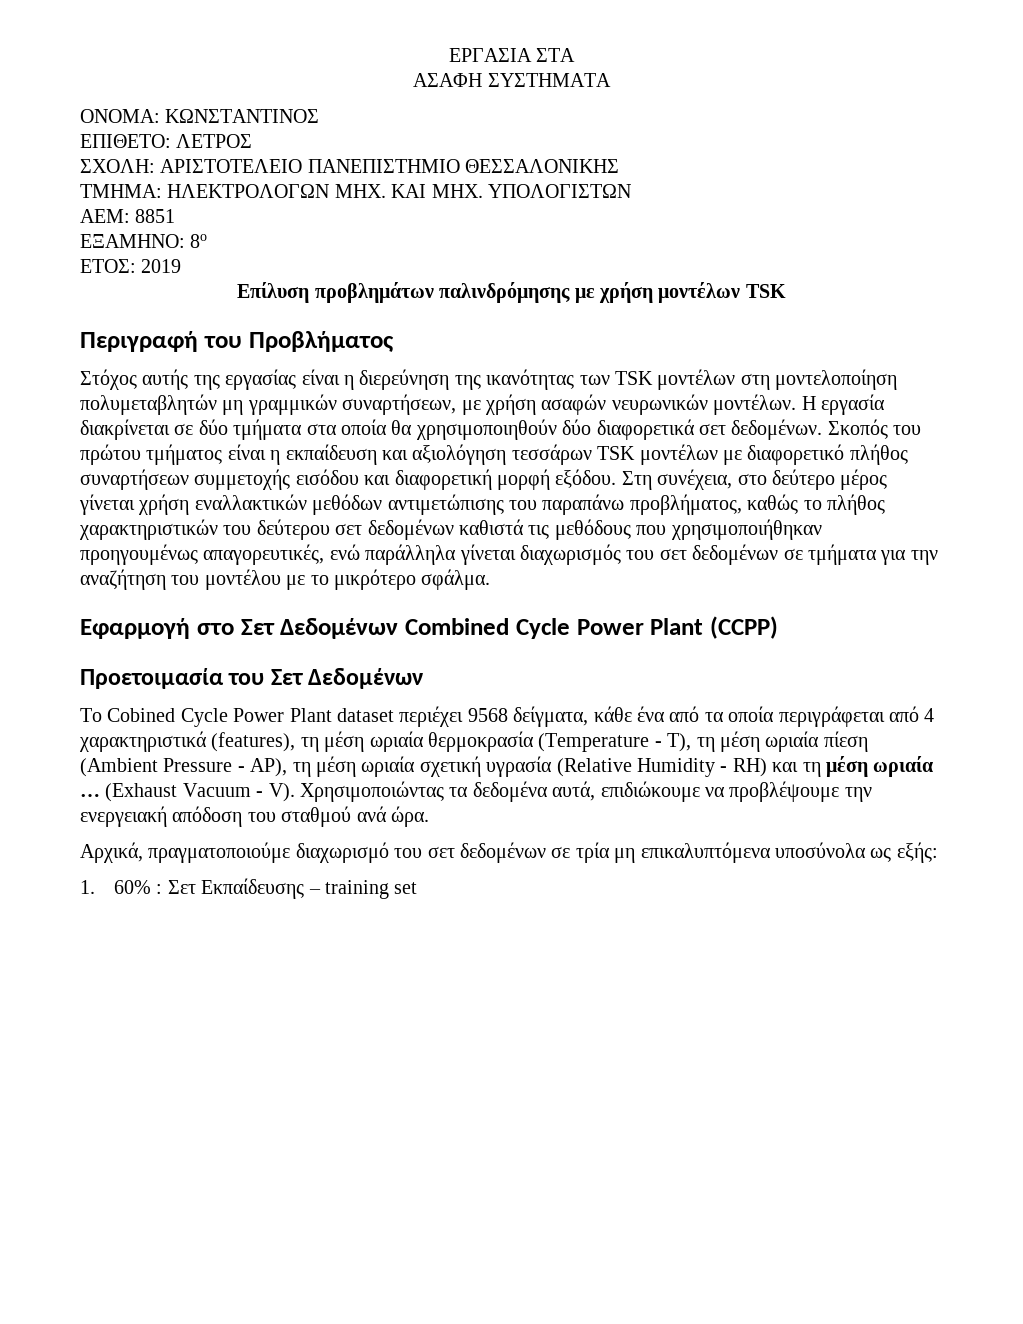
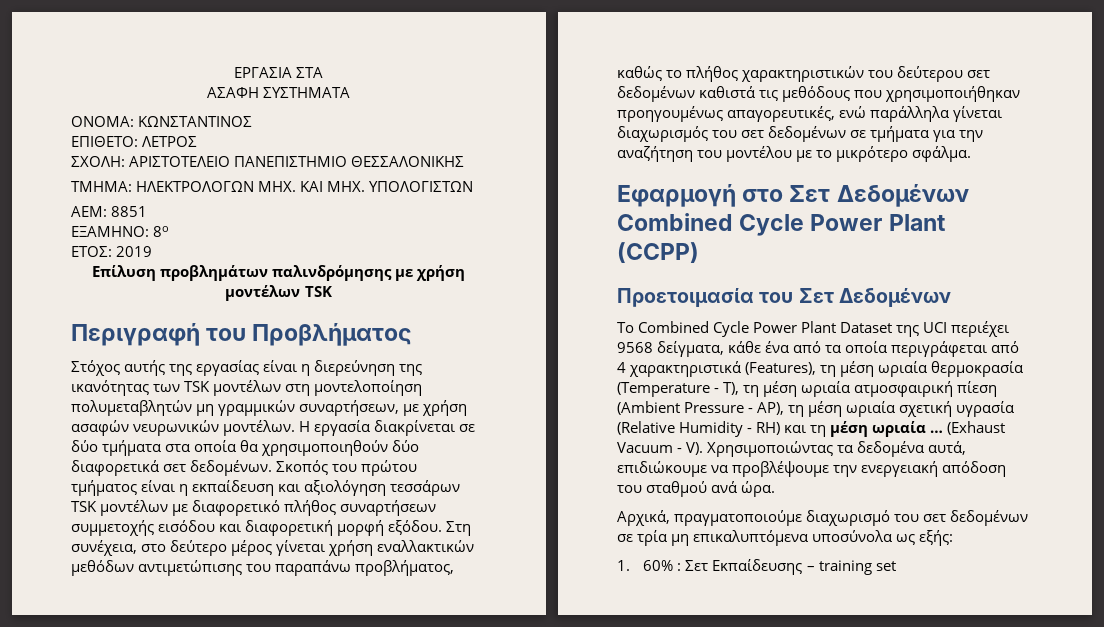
[107,708,394,727] Cobined Cycle Power Plant dataset -> [638,321,948,337] Combined Cycle Power Plant Dataset της UCI
[211,732,296,752] (features), -> [745,362,817,375] (Features),
(820, 741) none -> [854,381,954,397] ατμοσφαιρική

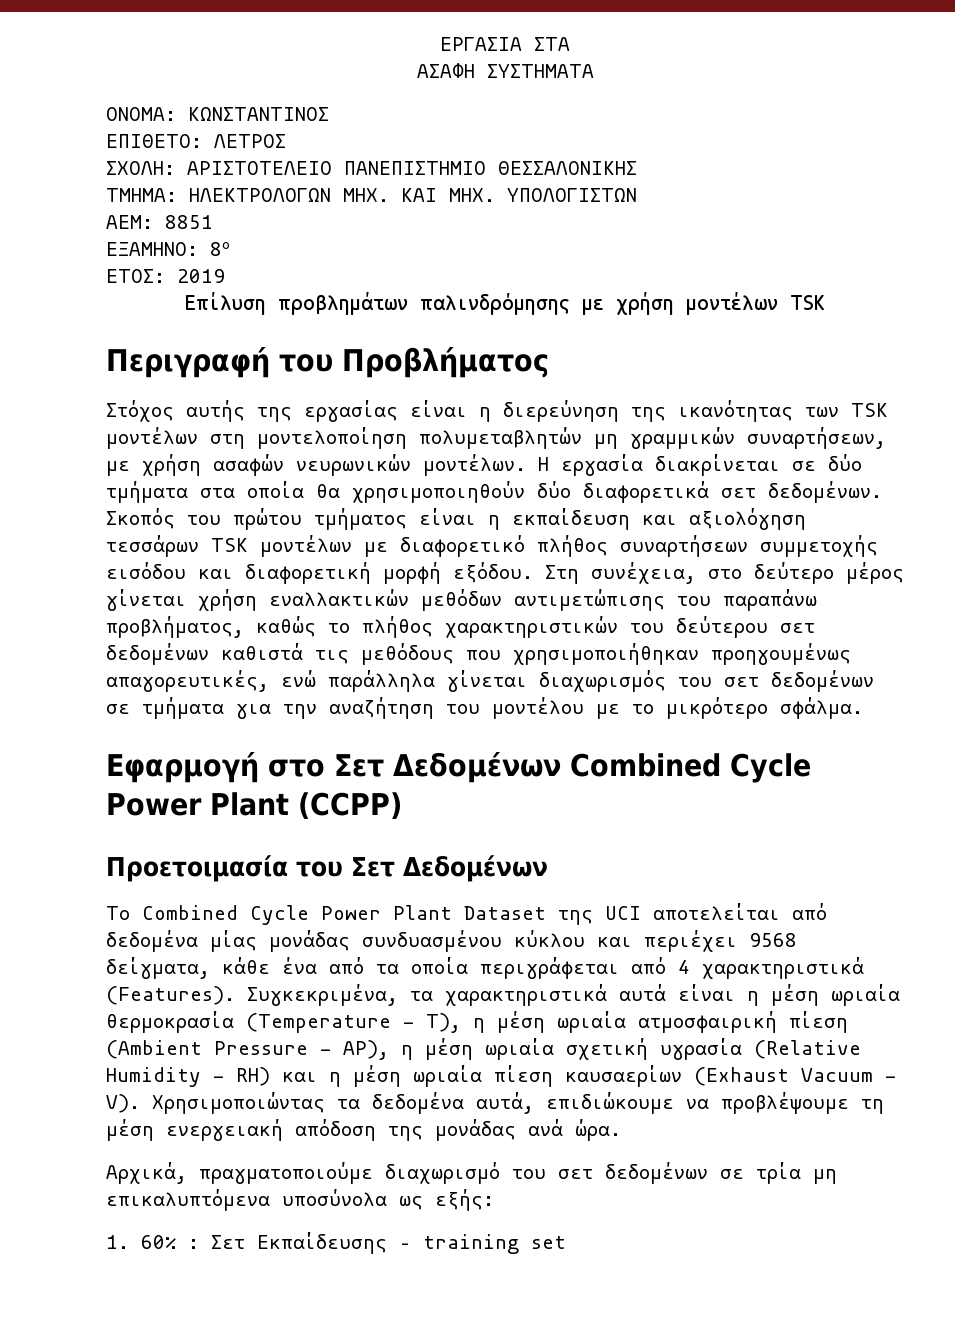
(948, 327) none -> [653,903,827,920] [106,930,632,952] αποτελείται από δεδομένα μίας μονάδας συνδυασμένου κύκλου και
[745,362,837,377] (Features), τη -> [106,984,759,1007] (Features). Συγκεκριμένα, τα χαρακτηριστικά αυτά είναι η
[743,385,760,397] τη -> [473,1018,485,1033] η
[788,405,805,417] τη -> [401,1045,413,1060] η
[810,421,944,437] τη μέση ωριαία … -> [329,1065,682,1087] η μέση ωριαία πίεση καυσαερίων
[833,461,1007,477] [617,481,708,497] την ενεργειακή απόδοση του σταθμού -> [861,1099,884,1114] [106,1119,516,1141] τη μέση ενεργειακή απόδοση της μονάδας

